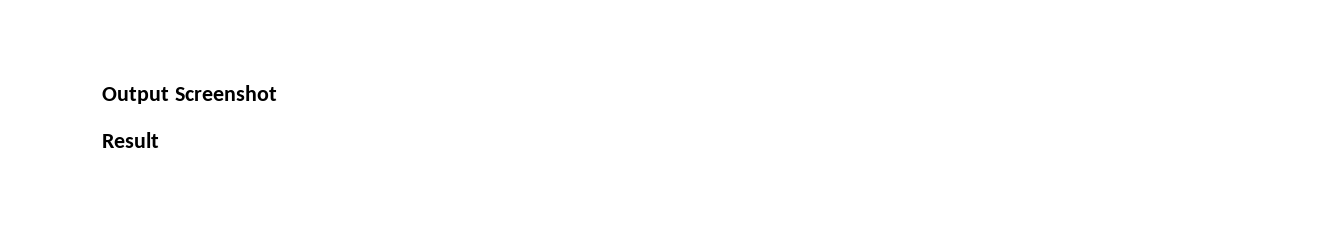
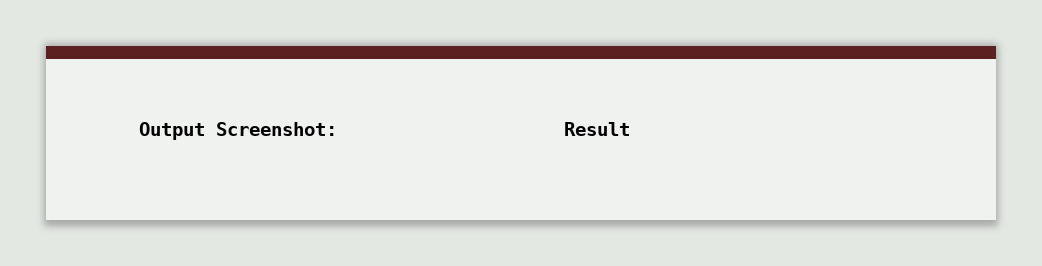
[174,85,277,101] Screenshot -> [216,122,337,136] Screenshot:

